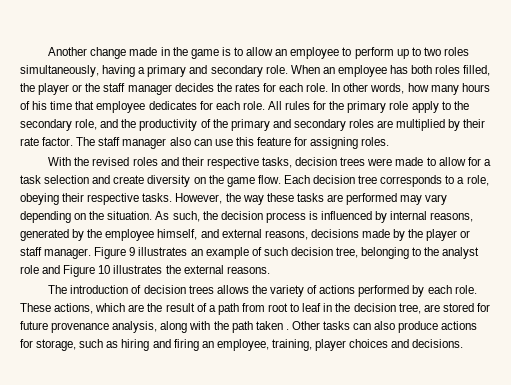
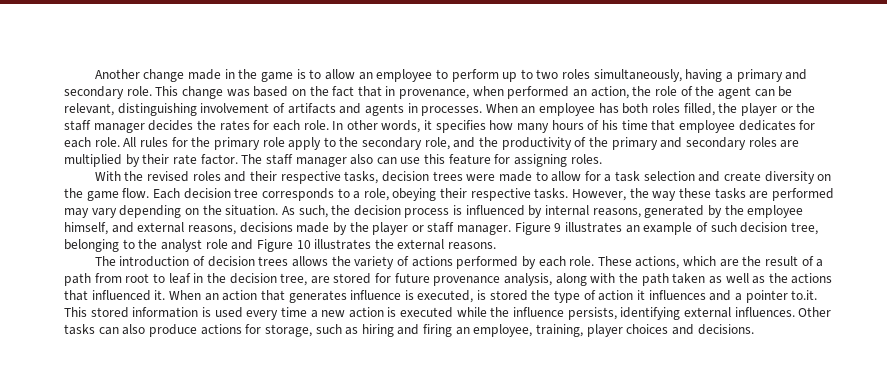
(288, 69) none -> [155,86,793,99] [64,103,483,116] This change was based on the fact that in provenance, when performed an action, the role of the agent can be relevant, distinguishing involvement of artifacts and agents in processes.
(405, 88) none -> [424,120,486,133] it specifies
[285,329,289,330] . -> [708,273,833,284] [64,290,818,303] [64,307,795,320] as well as the actions that influenced it. When an action that generates influence is executed, is stored the type of action it influences and a pointer to.it. This stored information is used every time a new action is executed while the influence persists, identifying external influences.

